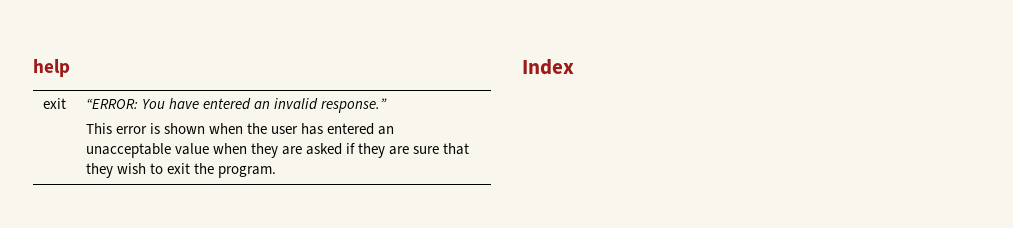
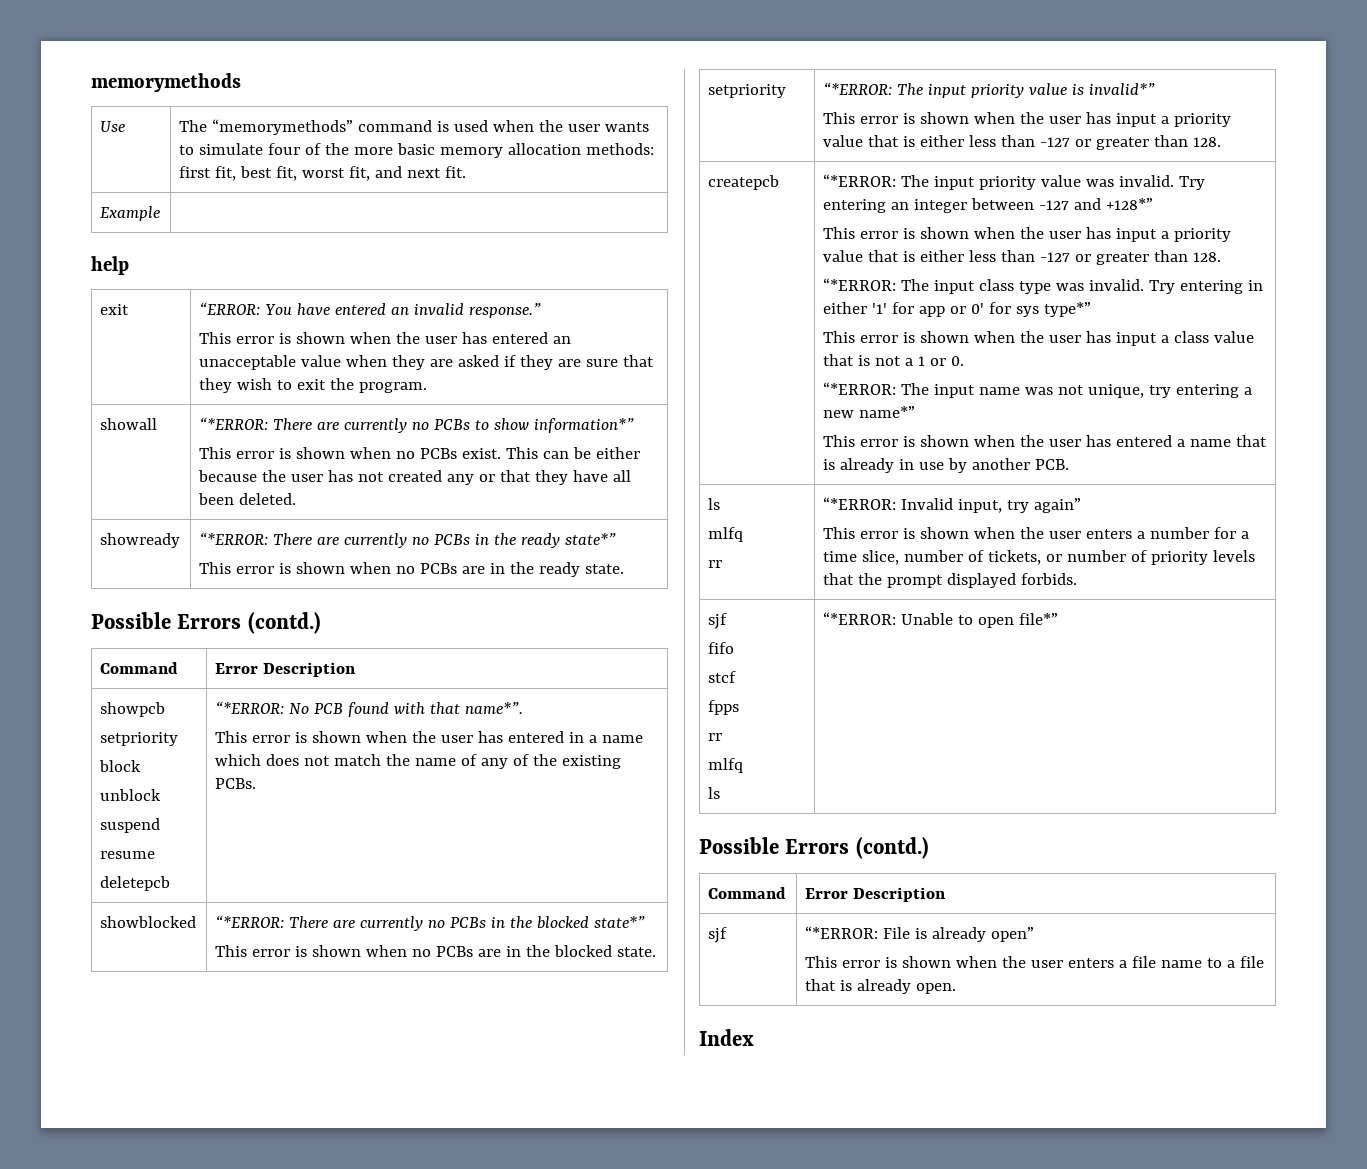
(33, 68) none -> [91,73,241,92] [100,121,126,132] [179,119,650,135] [179,143,655,158] [179,166,467,181] [100,206,161,221] memorymethods // Use | The “memorymethods” command is used when the user wants to simulate four of the more basic memory allocation methods: first fit, best fit, worst fit, and next fit. // Example | //
(276, 172) none -> [100,418,158,430] [199,417,635,433] [199,447,641,459] [198,470,632,485] [198,493,297,505] [100,533,181,548] [199,532,617,548] [199,562,625,577] [91,612,321,634] [100,662,179,674] [215,662,357,677] [100,702,166,717] [100,732,179,746] [99,760,142,772] [100,789,162,801] [100,818,161,833] [100,851,156,859] [100,876,171,891] [215,701,524,717] [215,731,644,743] [215,754,622,769] [215,778,257,789] [100,916,197,928] [215,915,646,931] [215,945,657,957] [708,84,787,98] [823,82,1156,98] [823,112,1232,127] [823,135,1222,150] [708,175,780,190] [823,174,1206,190] [823,198,1154,213] [823,227,1232,242] [823,250,1222,265] [823,278,1264,294] [823,302,1092,317] [823,331,1255,346] [823,354,965,366] [823,382,1253,398] [823,406,916,418] [823,435,1268,447] [823,458,1070,473] [708,498,721,510] [708,527,744,542] [708,560,723,568] [823,497,1082,513] [823,527,1250,539] [823,550,1256,565] [823,573,1078,588] [708,613,728,629] [708,642,735,654] [708,671,737,683] [708,700,740,715] [708,733,723,741] [708,758,744,773] [708,787,721,799] [823,612,1059,628] [699,837,929,859] [708,887,787,899] [805,887,947,902] [708,927,728,943] [805,926,1035,942] [805,956,1265,968] [805,979,957,994] // showall | “*ERROR: There are currently no PCBs to show information*” // This error is shown when no PCBs exist. This can be either because the user has not created any or that they have all been deleted. // showready | “*ERROR: There are currently no PCBs in the ready state*” // This error is shown when no PCBs are in the ready state. // Possible Errors (contd.) // Command | Error Description // showpcb // setpriority // block // unblock // suspend // resume // deletepcb | “*ERROR: No PCB found with that name*”. // This error is shown when the user has entered in a name which does not match the name of any of the existing PCBs. // showblocked | “*ERROR: There are currently no PCBs in the blocked state*” // This error is shown when no PCBs are in the blocked state. // setpriority | “*ERROR: The input priority value is invalid*” // This error is shown when the user has input a priority value that is either less than -127 or greater than 128. // createpcb | “*ERROR: The input priority value was invalid. Try entering an integer between -127 and +128*” // This error is shown when the user has input a priority value that is either less than -127 or greater than 128. // “*ERROR: The input class type was invalid. Try entering in either '1' for app or 0' for sys type*” // This error is shown when the user has input a class value that is not a 1 or 0. // “*ERROR: The input name was not unique, try entering a new name*” // This error is shown when the user has entered a name that is already in use by another PCB. // ls // mlfq // rr | “*ERROR: Invalid input, try again” // This error is shown when the user enters a number for a time slice, number of tickets, or number of priority levels that the prompt displayed forbids. // sjf // fifo // stcf // fpps // rr // mlfq // ls | “*ERROR: Unable to open file*” // Possible Errors (contd.) // Command | Error Description // sjf | “*ERROR: File is already open” // This error is shown when the user enters a file name to a file that is already open.

